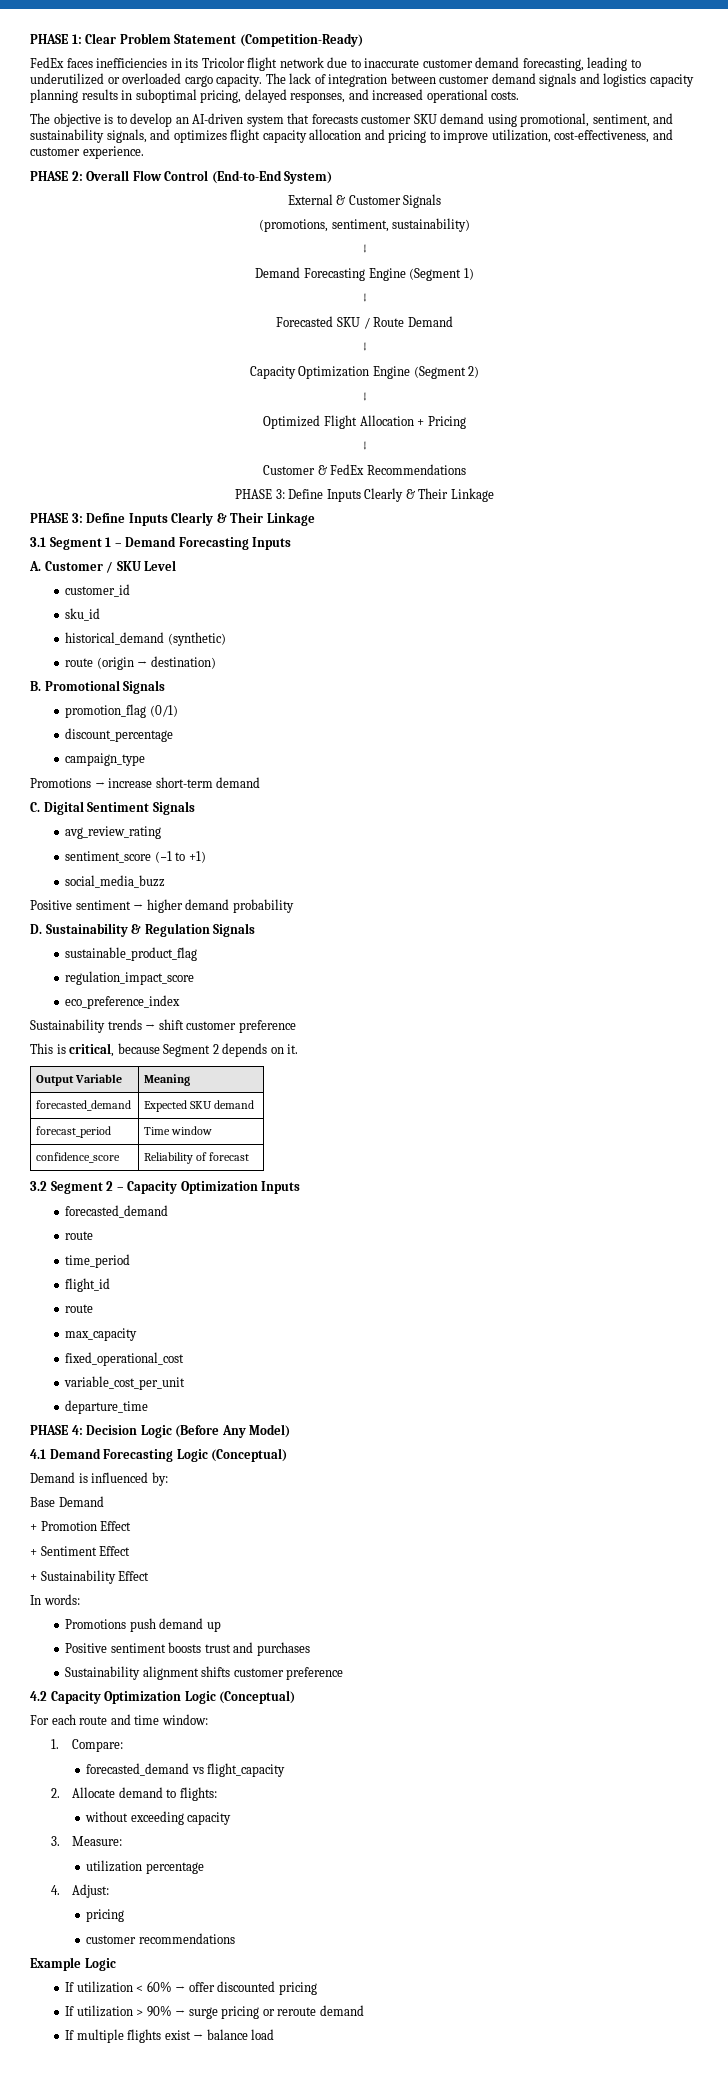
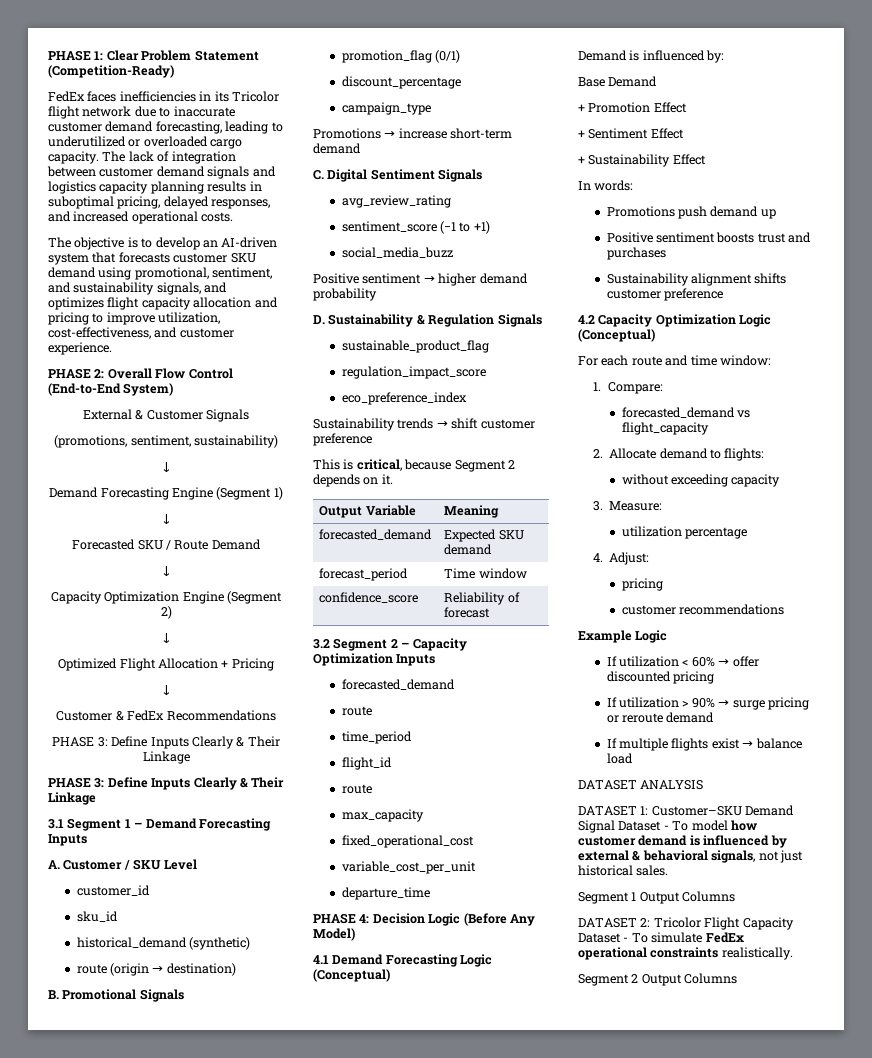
(275, 2034) none -> [578,780,704,790] [578,805,795,816] [578,820,757,833] [578,835,787,848] [578,850,803,863] [578,865,669,876] [578,891,736,904] [578,917,794,930] [578,932,744,943] [578,947,793,960] [578,973,738,986] // DATASET ANALYSIS // DATASET 1: Customer–SKU Demand Signal Dataset - To model how customer demand is influenced by external & behavioral signals, not just historical sales. // Segment 1 Output Columns // DATASET 2: Tricolor Flight Capacity Dataset - To simulate FedEx operational constraints realistically. // Segment 2 Output Columns

